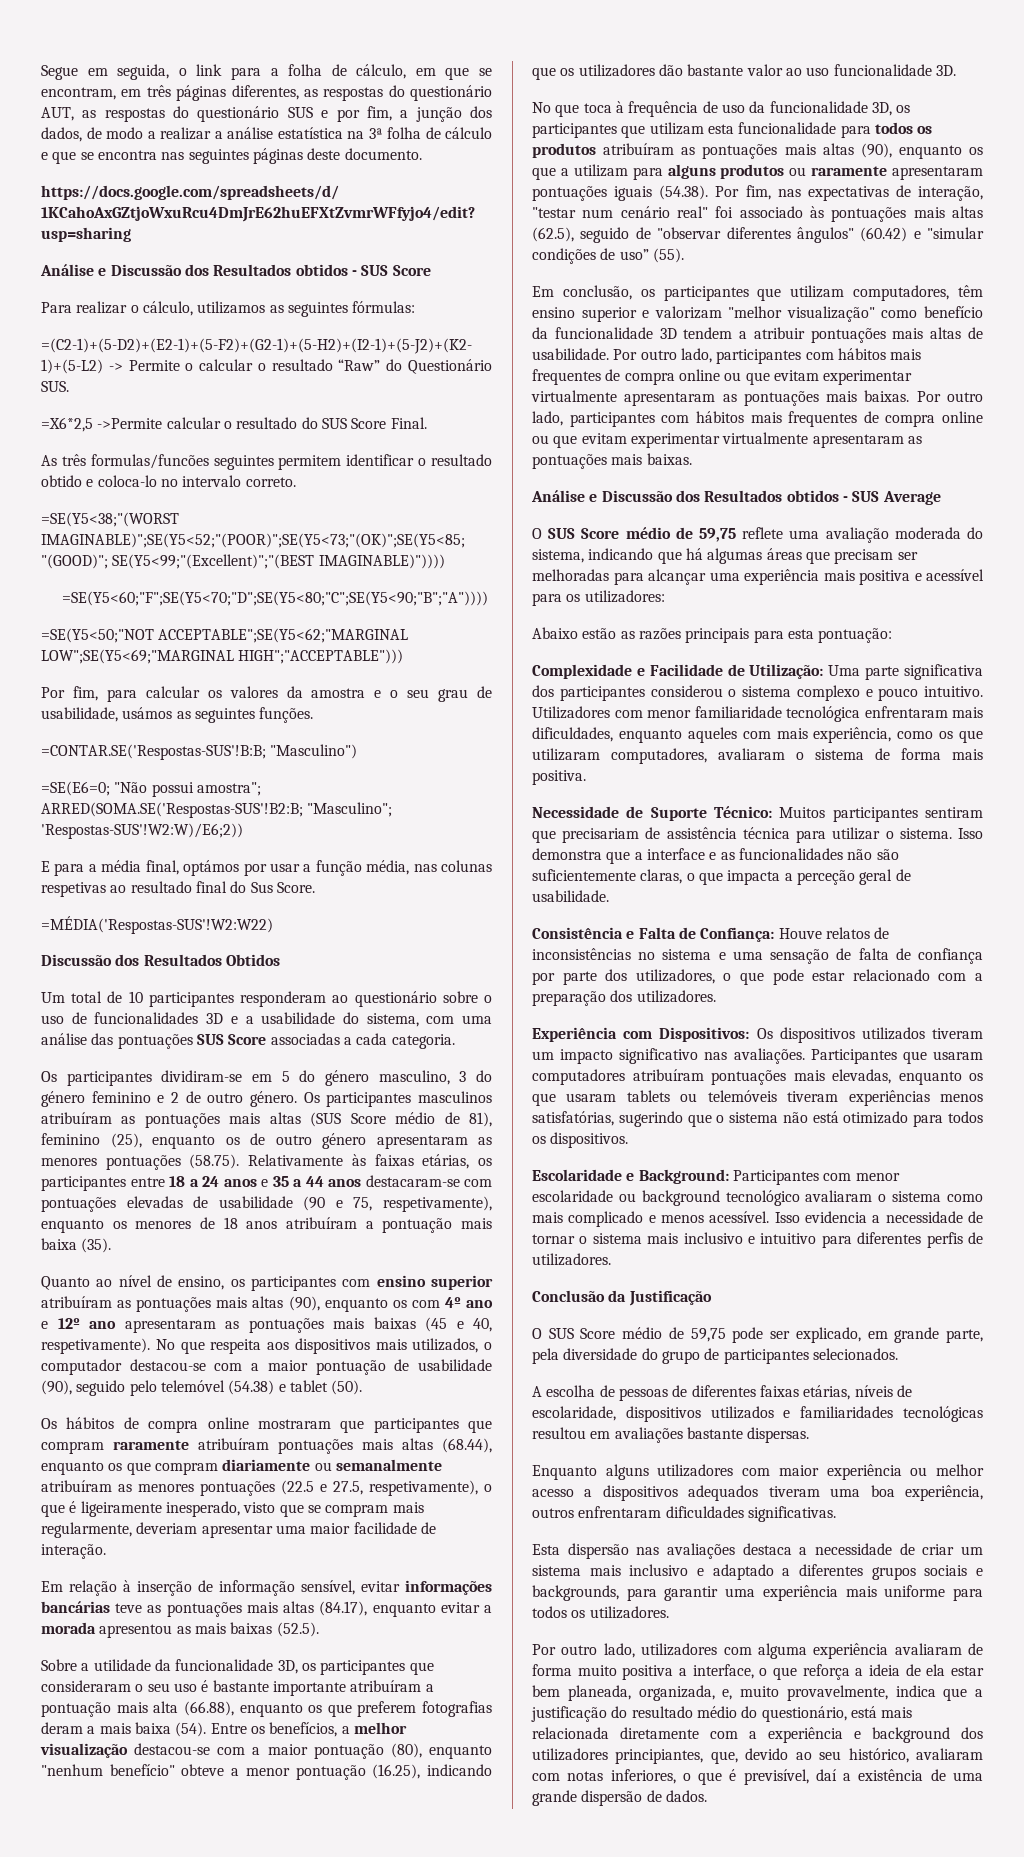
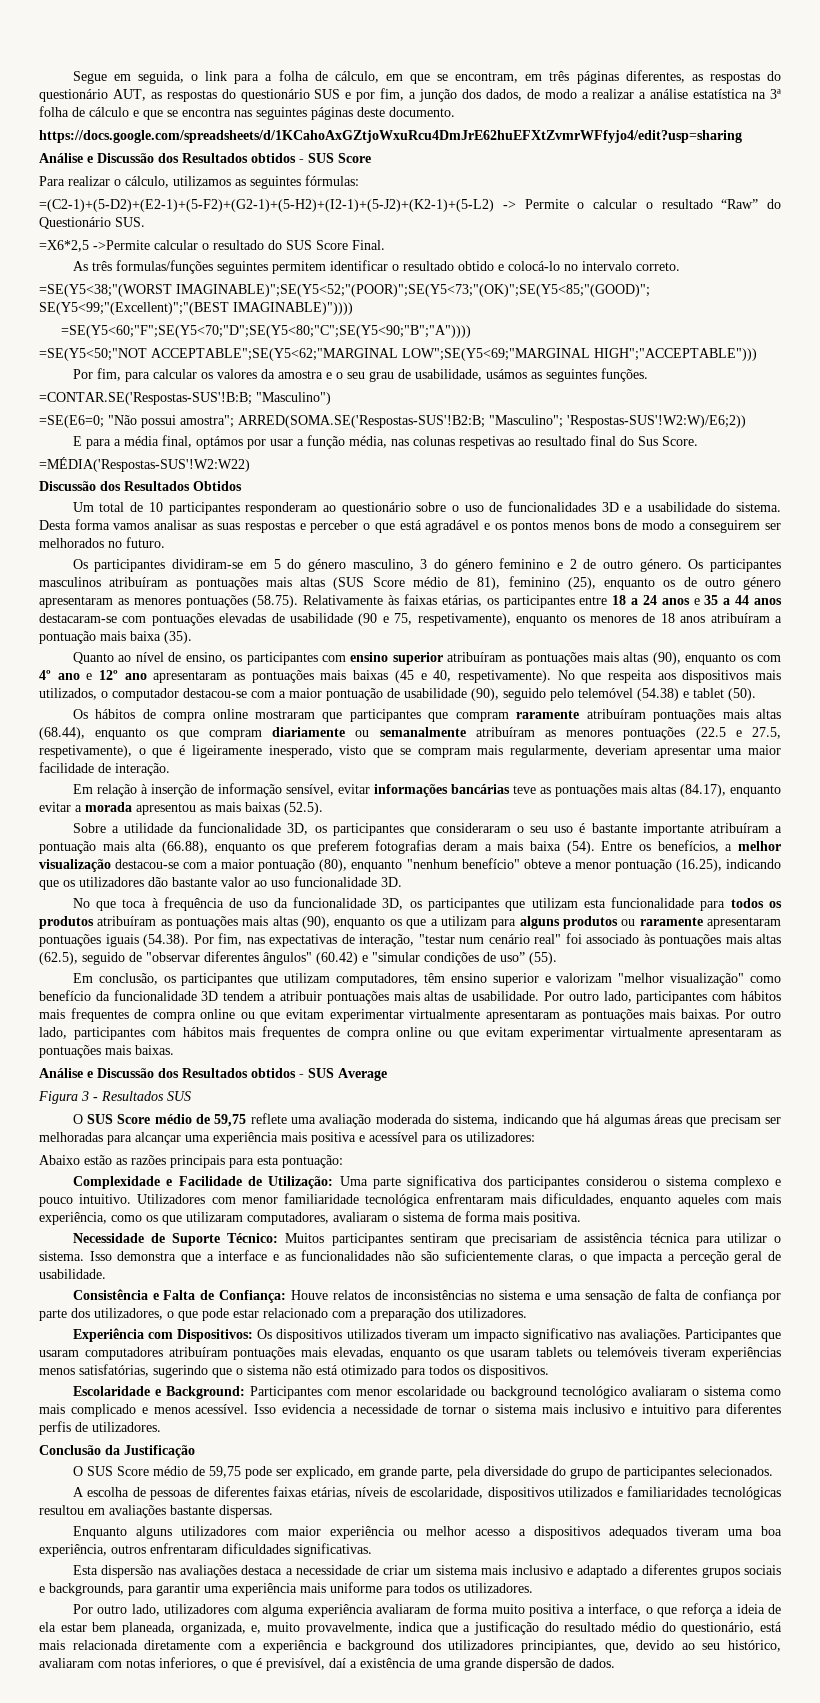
[90,454,209,469] formulas/funcões -> [115,260,213,274] formulas/funções
[97,475,157,487] coloca-lo -> [507,261,560,271] colocá-lo
[366,1013,492,1027] [41,1033,455,1049] sistema, com uma análise das pontuações SUS Score associadas a cada categoria. -> [736,502,781,512] [39,519,781,533] [39,537,165,548] sistema. Desta forma vamos analisar as suas respostas e perceber o que está agradável e os pontos menos bons de modo a conseguirem ser melhorados no futuro.
(941, 498) none -> [38,1091,191,1104] // Figura 3 - Resultados SUS

